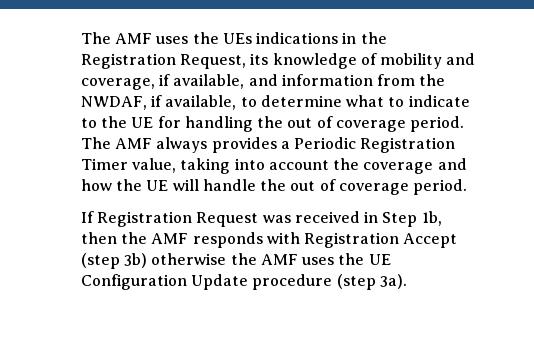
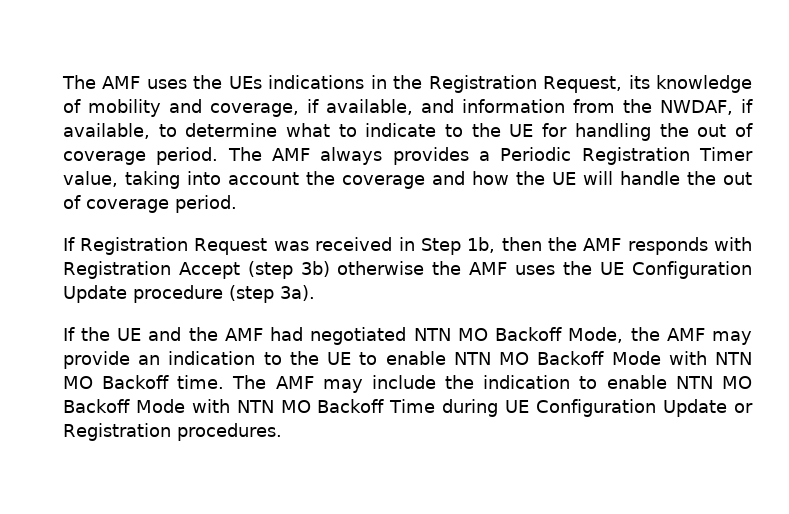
(407, 281) none -> [62,327,753,345] [62,351,753,369] [62,375,753,393] [62,399,753,417] [62,423,282,441] // If the UE and the AMF had negotiated NTN MO Backoff Mode, the AMF may provide an indication to the UE to enable NTN MO Backoff Mode with NTN MO Backoff time. The AMF may include the indication to enable NTN MO Backoff Mode with NTN MO Backoff Time during UE Configuration Update or Registration procedures.

